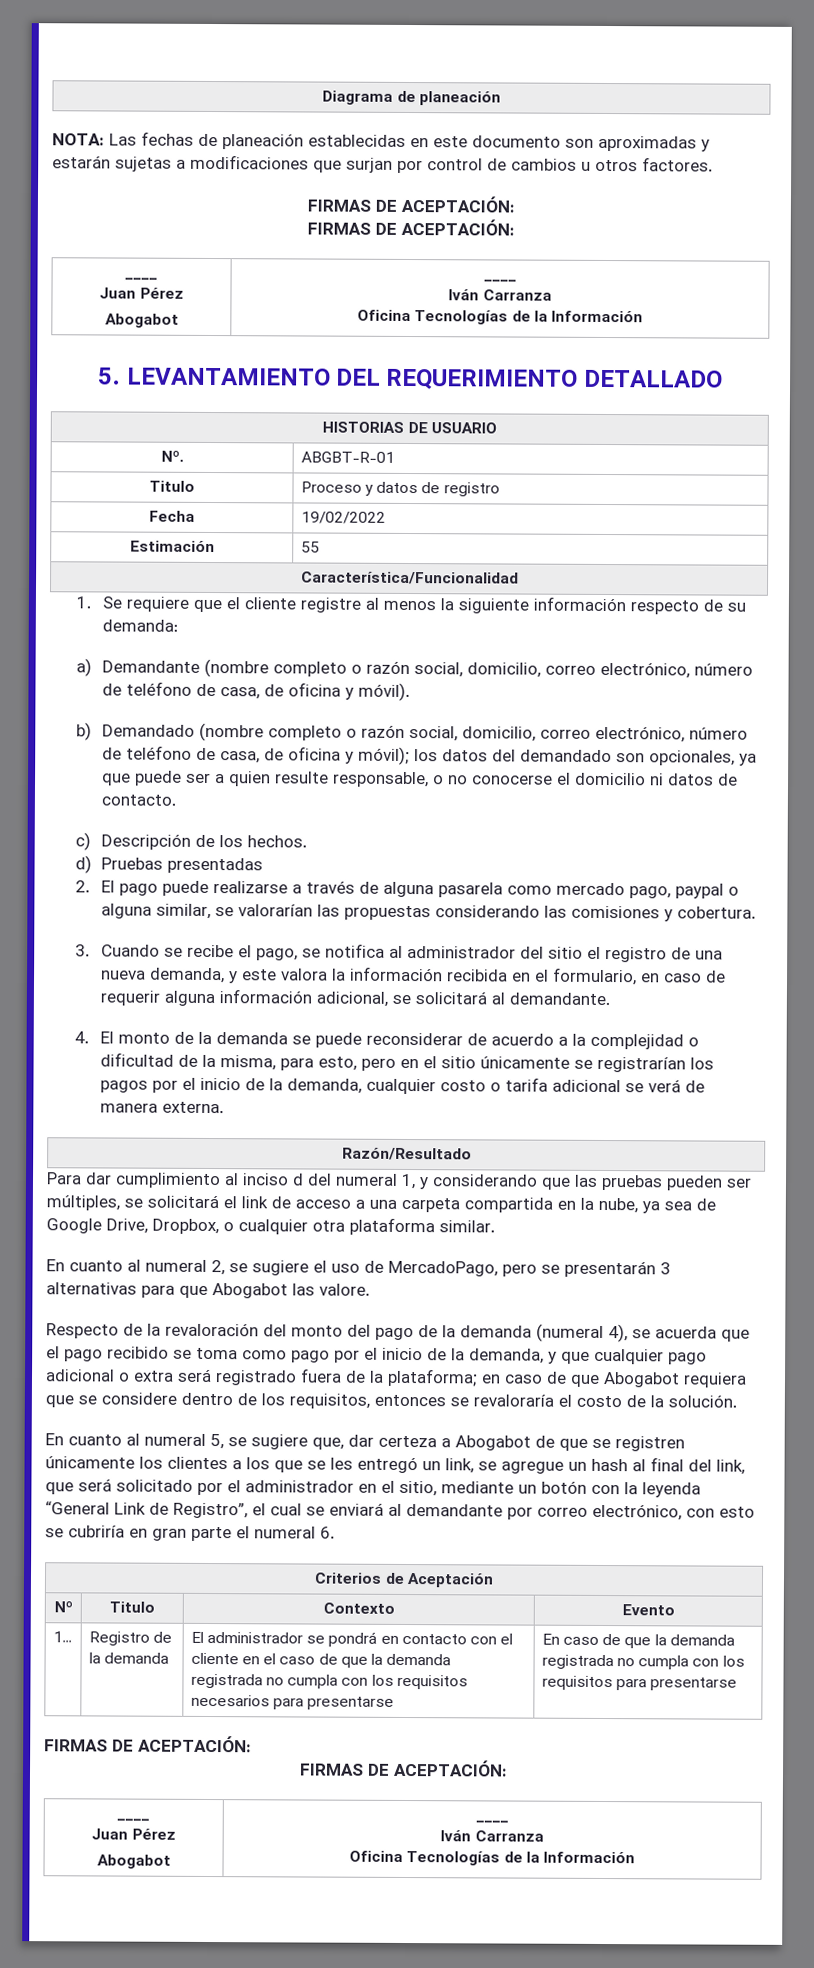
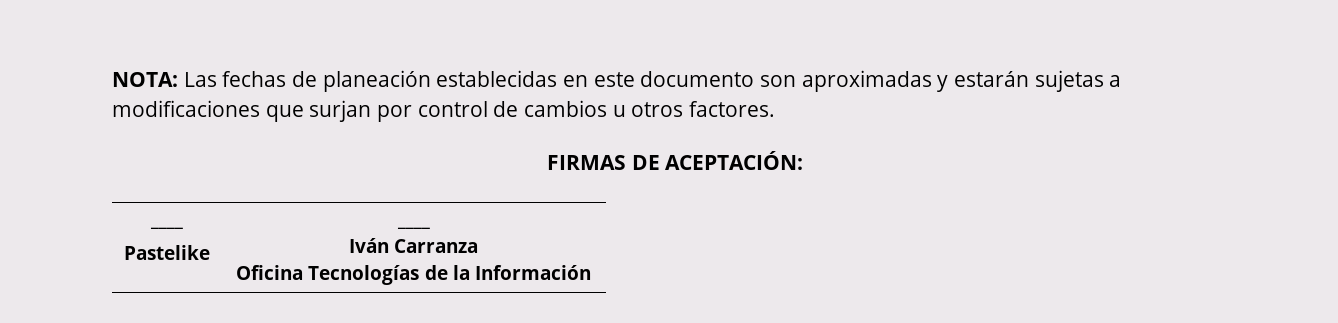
[322,90,501,106] Diagrama de planeación // -> (112, 79) none
[306,218,515,236] [125,277,158,280] [99,287,184,299] [104,313,179,328] [483,279,517,282] [448,289,552,301] [357,309,643,325] [98,367,723,390] [322,421,497,434] [160,450,184,462] [300,451,395,463] [149,480,195,492] [300,481,500,497] [149,510,195,522] [300,511,386,524] [129,540,215,553] [300,541,320,553] [300,571,519,585] [75,596,747,615] [102,619,179,632] [75,658,754,679] [102,681,411,702] [75,722,749,743] [102,745,758,766] [102,770,739,788] [101,794,177,806] [74,832,308,851] [74,855,264,874] [74,880,740,899] [101,903,757,922] [74,943,724,963] [101,966,727,986] [100,989,611,1007] [73,1031,700,1050] [100,1052,715,1073] [100,1077,706,1095] [100,1101,225,1114] [341,1147,472,1161] [46,1172,752,1191] [46,1194,716,1214] [46,1217,495,1236] [46,1259,671,1278] [46,1282,370,1299] [46,1322,750,1343] [46,1346,707,1365] [45,1368,747,1388] [45,1392,737,1409] [45,1433,685,1452] [45,1456,745,1475] [45,1478,701,1498] [45,1501,755,1521] [45,1525,335,1542] [314,1572,494,1588] [53,1601,73,1613] [109,1601,155,1613] [322,1602,395,1614] [621,1604,675,1616] [52,1631,72,1643] [88,1631,173,1646] [88,1652,170,1664] [190,1631,514,1647] [190,1652,452,1668] [190,1673,468,1690] [190,1694,395,1710] [541,1633,735,1649] [541,1654,745,1670] [541,1675,738,1691] [44,1735,252,1753] [298,1759,508,1777] [117,1818,150,1821] [91,1828,176,1840] [96,1854,171,1869] [475,1820,509,1823] [440,1830,544,1842] [349,1850,635,1866] // FIRMAS DE ACEPTACIÓN: // ____ // Juan Pérez // Abogabot | ____ // Iván Carranza // Oficina Tecnologías de la Información // 5. LEVANTAMIENTO DEL REQUERIMIENTO DETALLADO // HISTORIAS DE USUARIO // Nº. | ABGBT-R-01 // Titulo | Proceso y datos de registro // Fecha | 19/02/2022 // Estimación | 55 // Característica/Funcionalidad // 1. Se requiere que el cliente registre al menos la siguiente información respecto de su demanda: // a) Demandante (nombre completo o razón social, domicilio, correo electrónico, número de teléfono de casa, de oficina y móvil). // b) Demandado (nombre completo o razón social, domicilio, correo electrónico, número de teléfono de casa, de oficina y móvil); los datos del demandado son opcionales, ya que puede ser a quien resulte responsable, o no conocerse el domicilio ni datos de contacto. // c) Descripción de los hechos. // d) Pruebas presentadas // 2. El pago puede realizarse a través de alguna pasarela como mercado pago, paypal o alguna similar, se valorarían las propuestas considerando las comisiones y cobertura. // 3. Cuando se recibe el pago, se notifica al administrador del sitio el registro de una nueva demanda, y este valora la información recibida en el formulario, en caso de requerir alguna información adicional, se solicitará al demandante. // 4. El monto de la demanda se puede reconsiderar de acuerdo a la complejidad o dificultad de la misma, para esto, pero en el sitio únicamente se registrarían los pagos por el inicio de la demanda, cualquier costo o tarifa adicional se verá de manera externa. // Razón/Resultado // Para dar cumplimiento al inciso d del numeral 1, y considerando que las pruebas pueden ser múltiples, se solicitará el link de acceso a una carpeta compartida en la nube, ya sea de Google Drive, Dropbox, o cualquier otra plataforma similar. // En cuanto al numeral 2, se sugiere el uso de MercadoPago, pero se presentarán 3 alternativas para que Abogabot las valore. // Respecto de la revaloración del monto del pago de la demanda (numeral 4), se acuerda que el pago recibido se toma como pago por el inicio de la demanda, y que cualquier pago adicional o extra será registrado fuera de la plataforma; en caso de que Abogabot requiera que se considere dentro de los requisitos, entonces se revaloraría el costo de la solución. // En cuanto al numeral 5, se sugiere que, dar certeza a Abogabot de que se registren únicamente los clientes a los que se les entregó un link, se agregue un hash al final del link, que será solicitado por el administrador en el sitio, mediante un botón con la leyenda “General Link de Registro”, el cual se enviará al demandante por correo electrónico, con esto se cubriría en gran parte el numeral 6. // Criterios de Aceptación // Nº | Titulo | Contexto | Evento // 1... | Registro de la demanda | El administrador se pondrá en contacto con el cliente en el caso de que la demanda registrada no cumpla con los requisitos necesarios para presentarse | En caso de que la demanda registrada no cumpla con los requisitos para presentarse // FIRMAS DE ACEPTACIÓN: // FIRMAS DE ACEPTACIÓN: // ____ // Juan Pérez // Abogabot | ____ // Iván Carranza // Oficina Tecnologías de la Información -> [150,226,183,229] [124,245,210,260] [396,226,430,229] [348,238,479,253] [236,265,591,285] // ____ // Pastelike | ____ // Iván Carranza // Oficina Tecnologías de la Información

